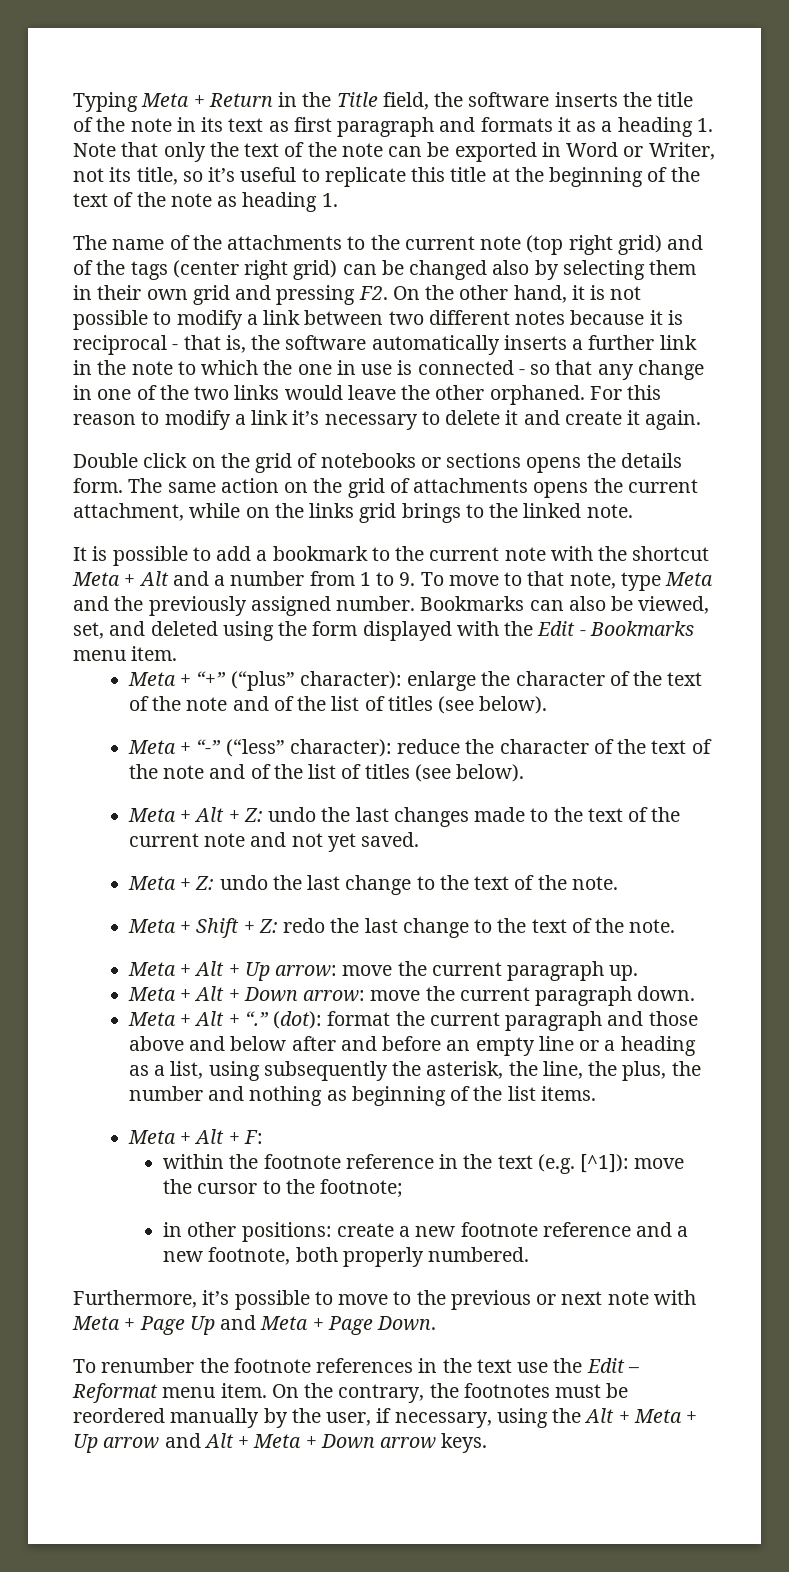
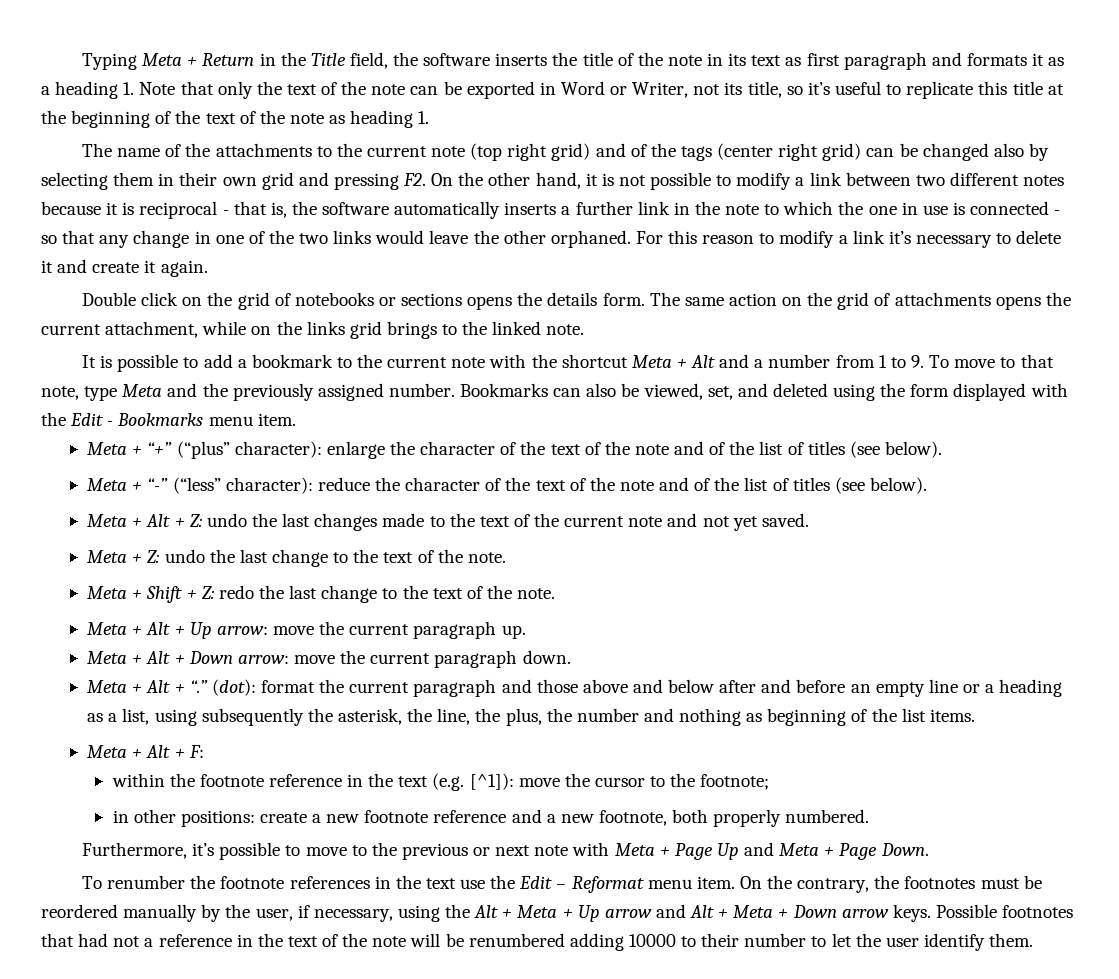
(488, 1443) none -> [935,904,1074,918] [41,933,1034,951] Possible footnotes that had not a reference in the text of the note will be renumbered adding 10000 to their number to let the user identify them.

